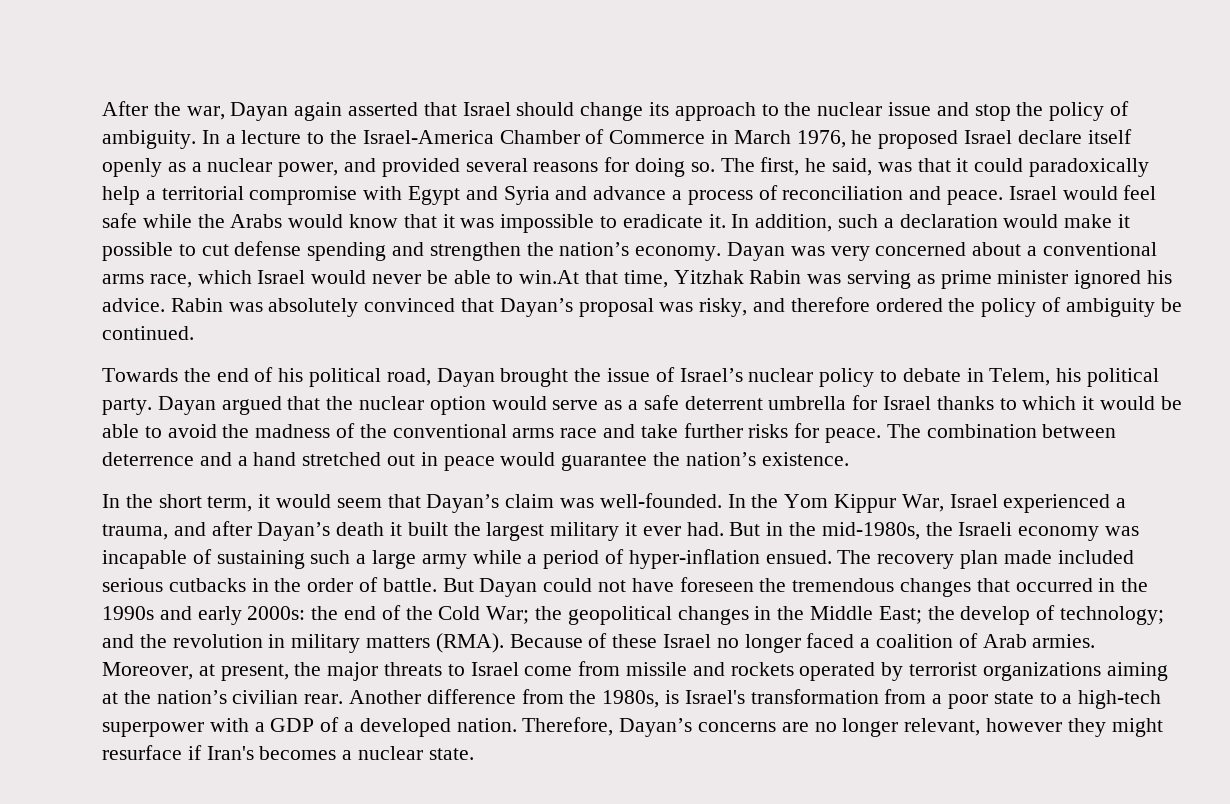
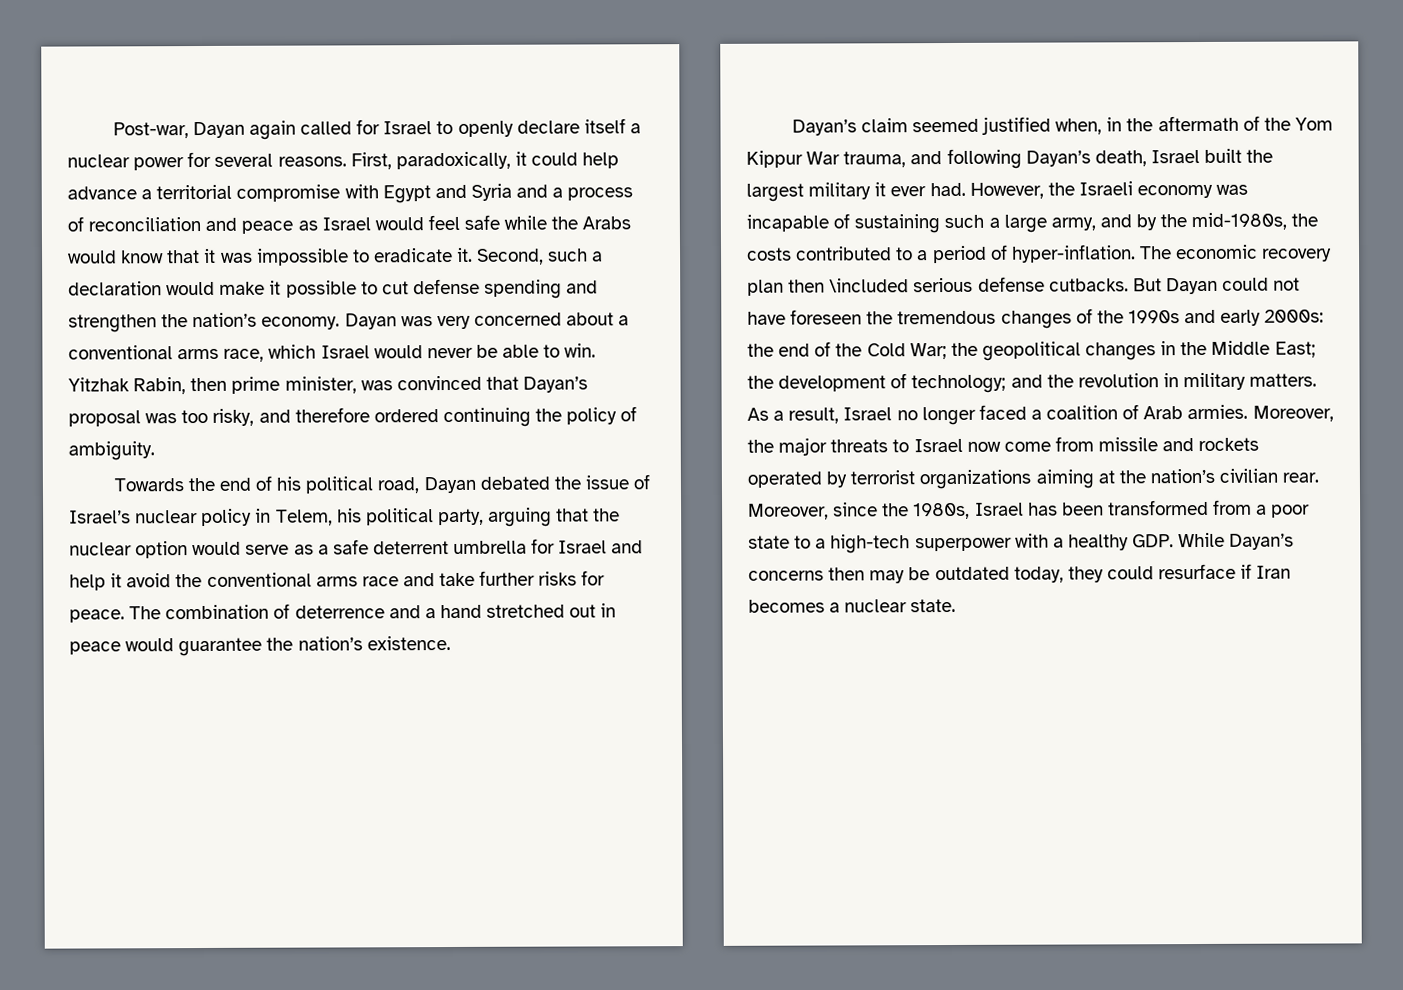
[102,101,1130,121] [102,129,1132,149] [102,157,1150,177] [102,186,140,205] After the war, Dayan again asserted that Israel should change its approach to the nuclear issue and stop the policy of ambiguity. In a lecture to the Israel-America Chamber of Commerce in March 1976, he proposed Israel declare itself openly as a nuclear power, and provided several reasons for doing so. The first, he said, was that it could paradoxically help -> [112,118,641,140] [67,151,620,171] [67,186,137,200] Post-war, Dayan again called for Israel to openly declare itself a nuclear power for several reasons. First, paradoxically, it could help advance
[593,186,667,200] advance -> (549, 191) none
[947,190,1004,205] peace. -> [241,220,318,234] peace as
[731,214,833,232] In addition, -> [477,248,545,265] Second,
[519,270,1173,289] [102,298,359,317] win.At that time, Yitzhak Rabin was serving as prime minister ignored his advice. Rabin was absolutely -> [564,343,597,358] [68,376,393,395] win. Yitzhak Rabin, then prime minister, was
(694, 307) none -> [181,409,209,424] too
[948,297,1182,317] [102,326,194,340] the policy of ambiguity be continued. -> [442,406,638,428] [68,441,155,461] continuing the policy of ambiguity.
[500,368,569,387] brought -> [479,476,550,490] debated
[880,368,961,382] to debate -> (253, 517) none
[102,396,282,415] party. Dayan argued -> [437,507,553,527] party, arguing
[936,396,1182,410] [102,423,356,438] thanks to which it would be able to avoid the madness of -> [611,540,644,554] [69,573,172,591] and help it avoid
[1042,424,1117,438] between -> [273,603,291,619] of
[102,493,1127,513] [102,521,403,541] In the short term, it would seem that Dayan’s claim was well-founded. In the Yom Kippur War, Israel experienced a trauma, and after Dayan’s death it -> [791,115,1333,136] [746,148,1200,170] Dayan’s claim seemed justified when, in the aftermath of the Yom Kippur War trauma, and following Dayan’s death, Israel
[729,522,920,540] But in the mid-1980s, -> [969,182,1044,199] However,
[421,549,1134,569] [102,577,437,592] army while a period of hyper-inflation ensued. The recovery plan made included serious cutbacks in the order of battle. -> [1050,212,1319,231] [747,244,1333,264] [747,276,1129,296] army, and by the mid-1980s, the costs contributed to a period of hyper-inflation. The economic recovery plan then \included serious defense cutbacks.
[976,578,1116,592] that occurred in -> [1075,308,1093,324] of
[960,606,1031,625] develop -> [778,375,887,392] development
[366,633,658,653] matters (RMA). Because of these -> [1249,373,1318,387] [747,407,840,424] matters. As a result,
[198,664,289,681] at present, -> (1334, 413) none
(519, 669) none -> [966,441,1001,452] now
[349,689,879,708] Another difference from the 1980s, is Israel's transformation -> [748,499,1209,520] Moreover, since the 1980s, Israel has been transformed
[270,717,1163,737] GDP of a developed nation. Therefore, Dayan’s concerns are no longer relevant, however they might -> [1067,532,1295,551] [748,566,1154,584] healthy GDP. While Dayan’s concerns then may be outdated today, they could
[206,746,254,760] Iran's -> [1256,565,1292,579] Iran

